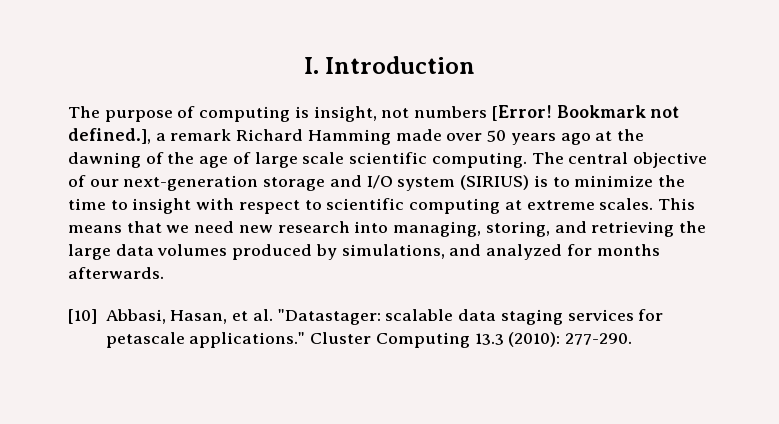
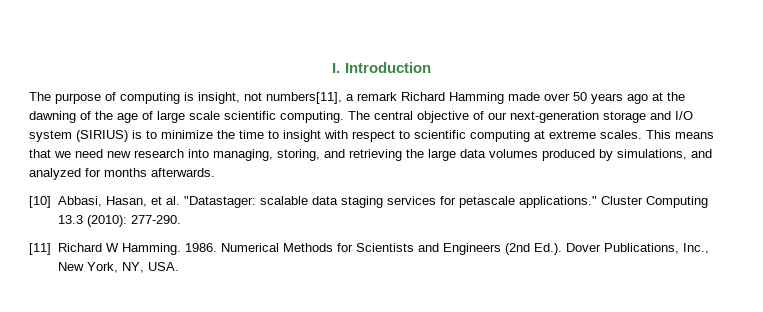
[414,105,680,121] [68,128,151,144] numbers [Error! Bookmark not defined.], -> [266,92,342,104] numbers[11],
(633, 339) none -> [29,243,709,255] [57,262,179,273] // [11] Richard W Hamming. 1986. Numerical Methods for Scientists and Engineers (2nd Ed.). Dover Publications, Inc., New York, NY, USA.

